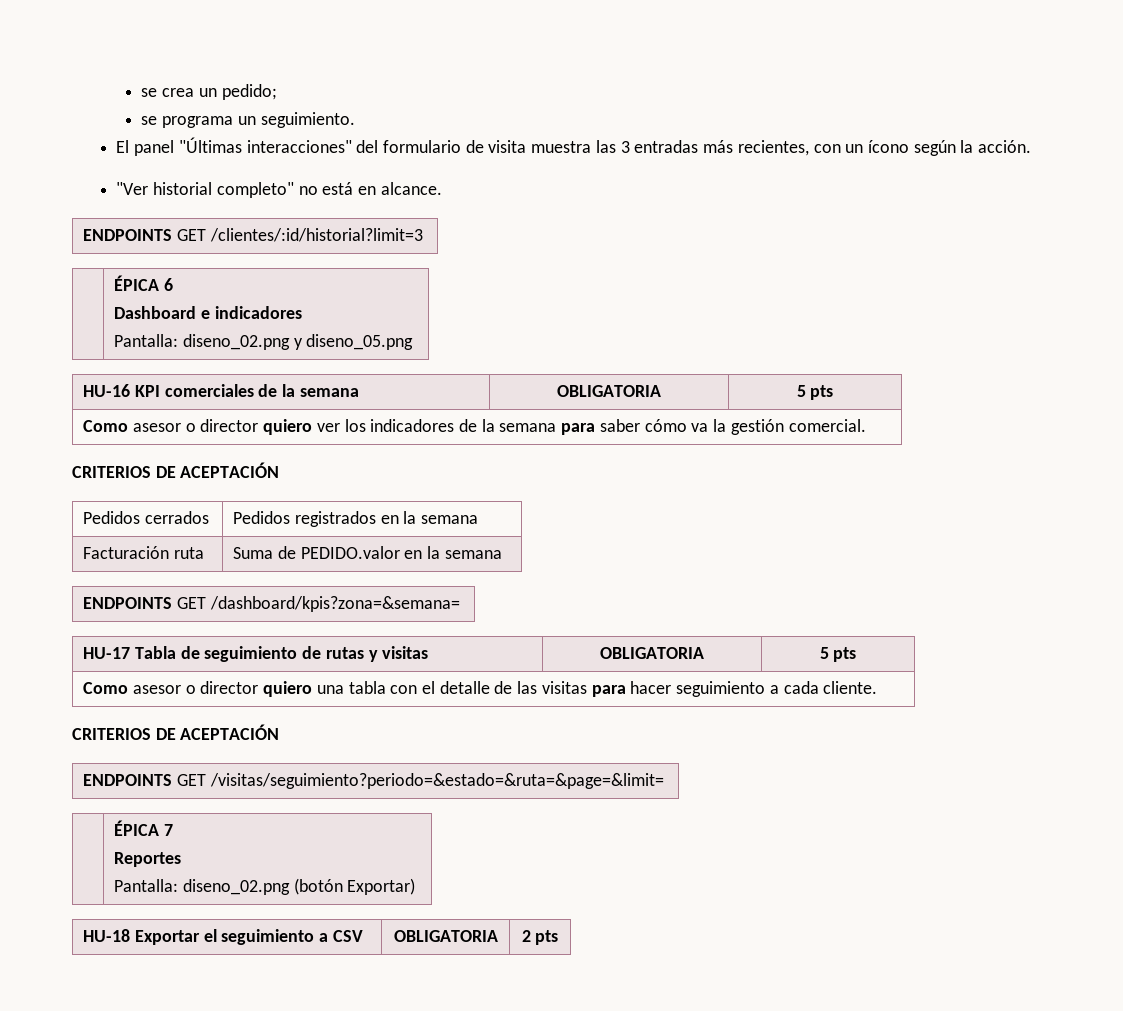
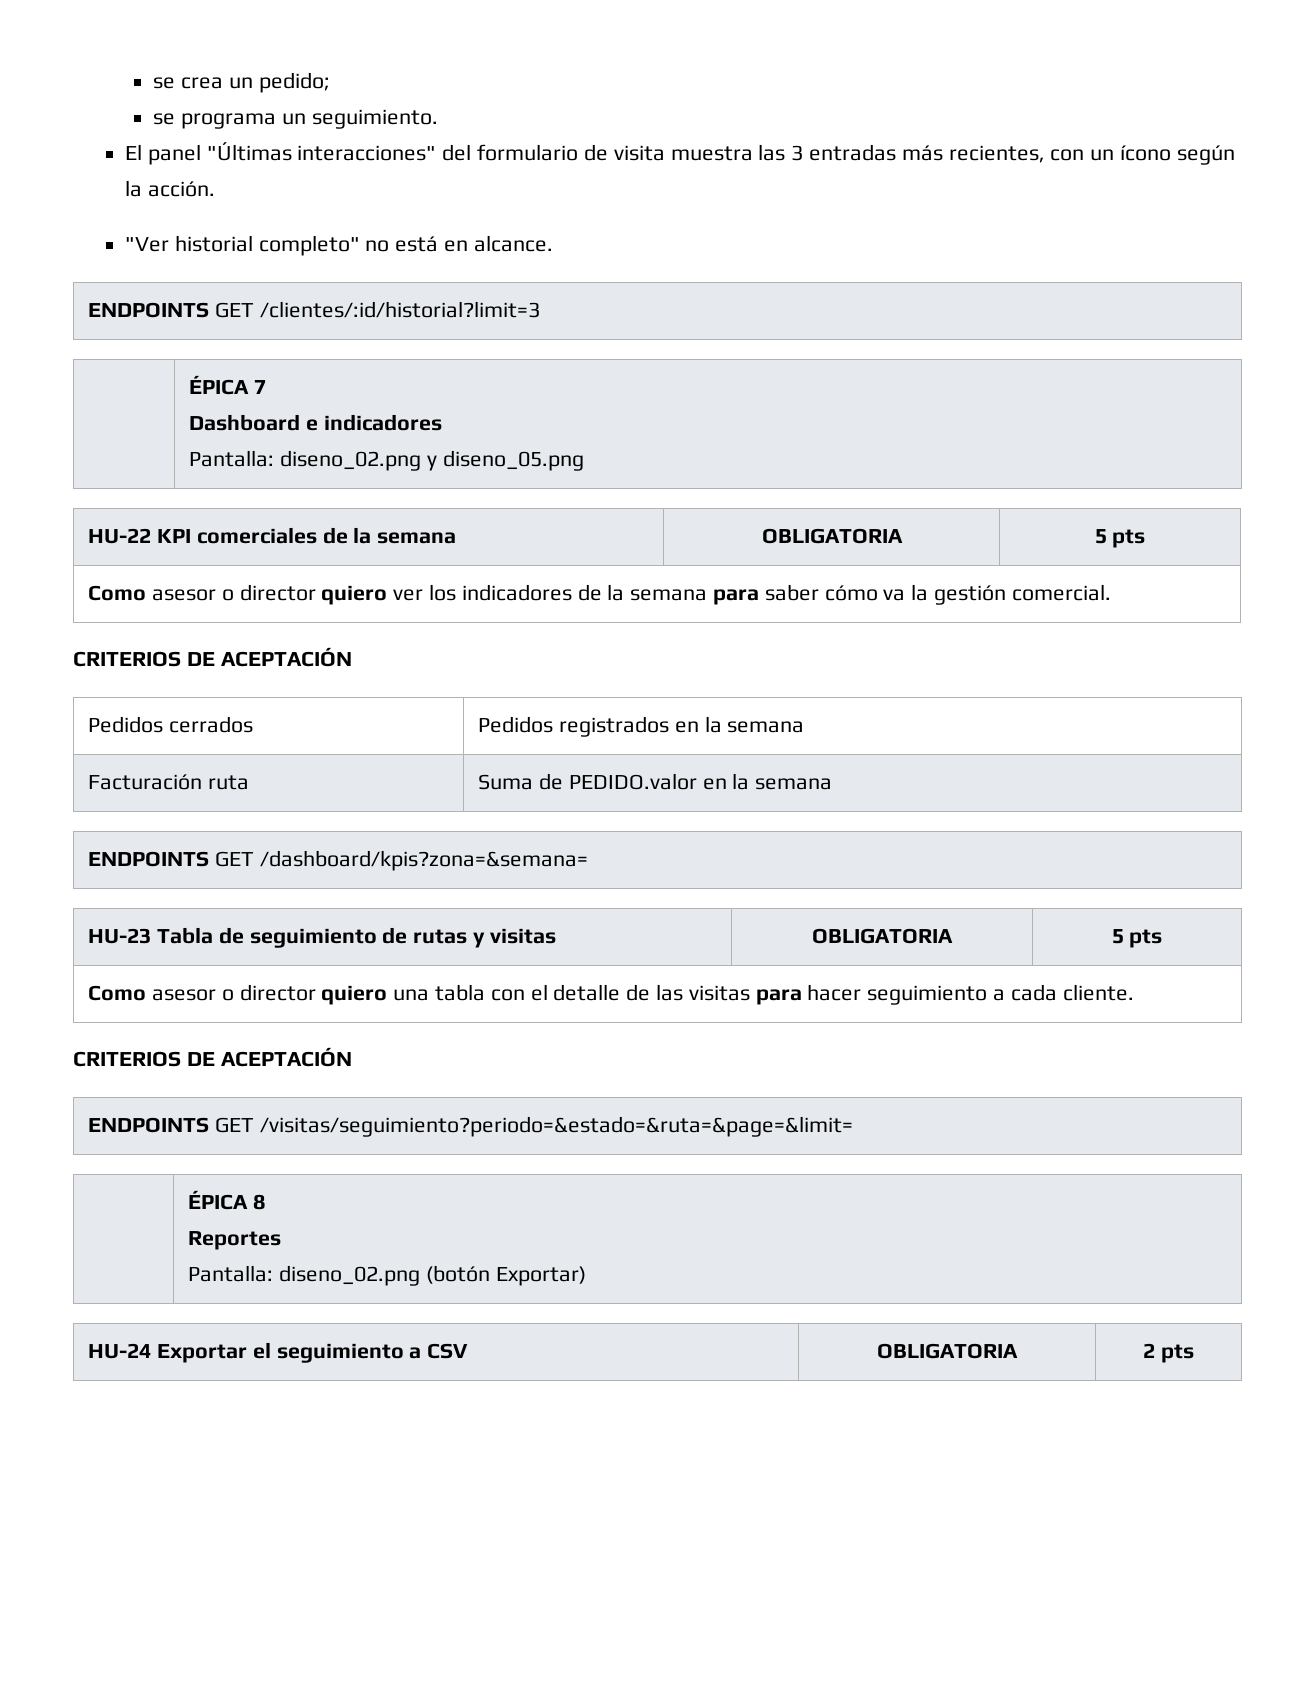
[163,278,173,291] 6 -> [253,380,266,394] 7
[83,384,131,397] HU-16 -> [88,528,152,544] HU-22
[83,647,131,659] HU-17 -> [88,928,152,944] HU-23
[163,824,173,836] 7 -> [252,1194,265,1210] 8
[83,929,131,942] HU-18 -> [88,1343,152,1359] HU-24

